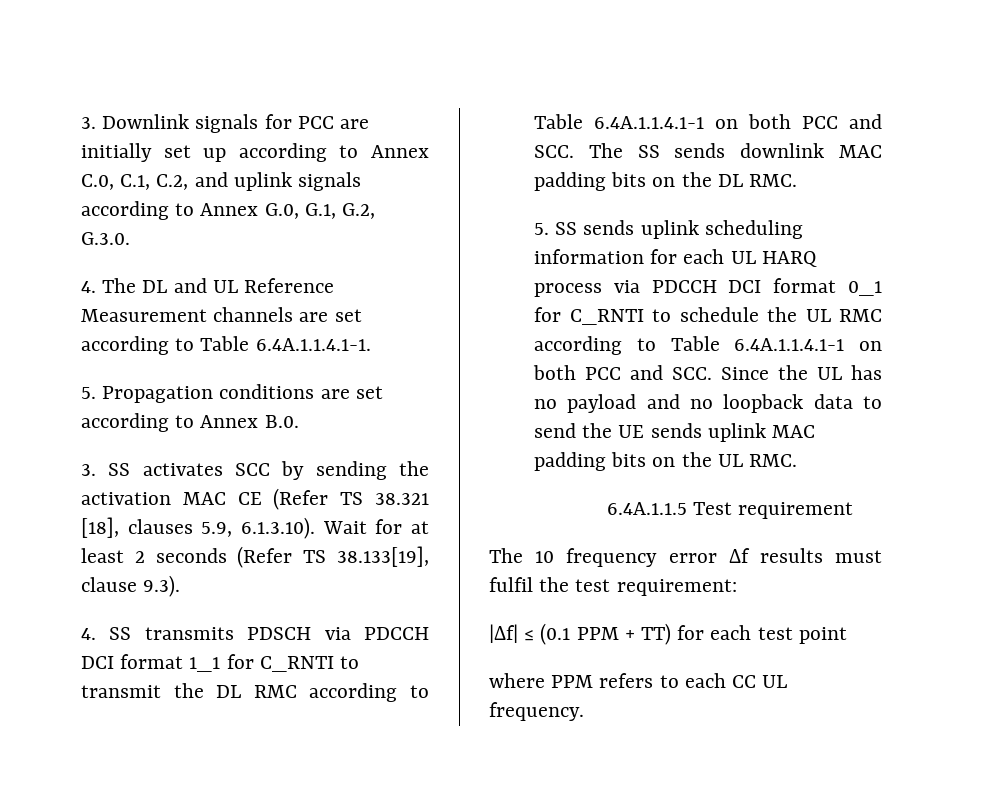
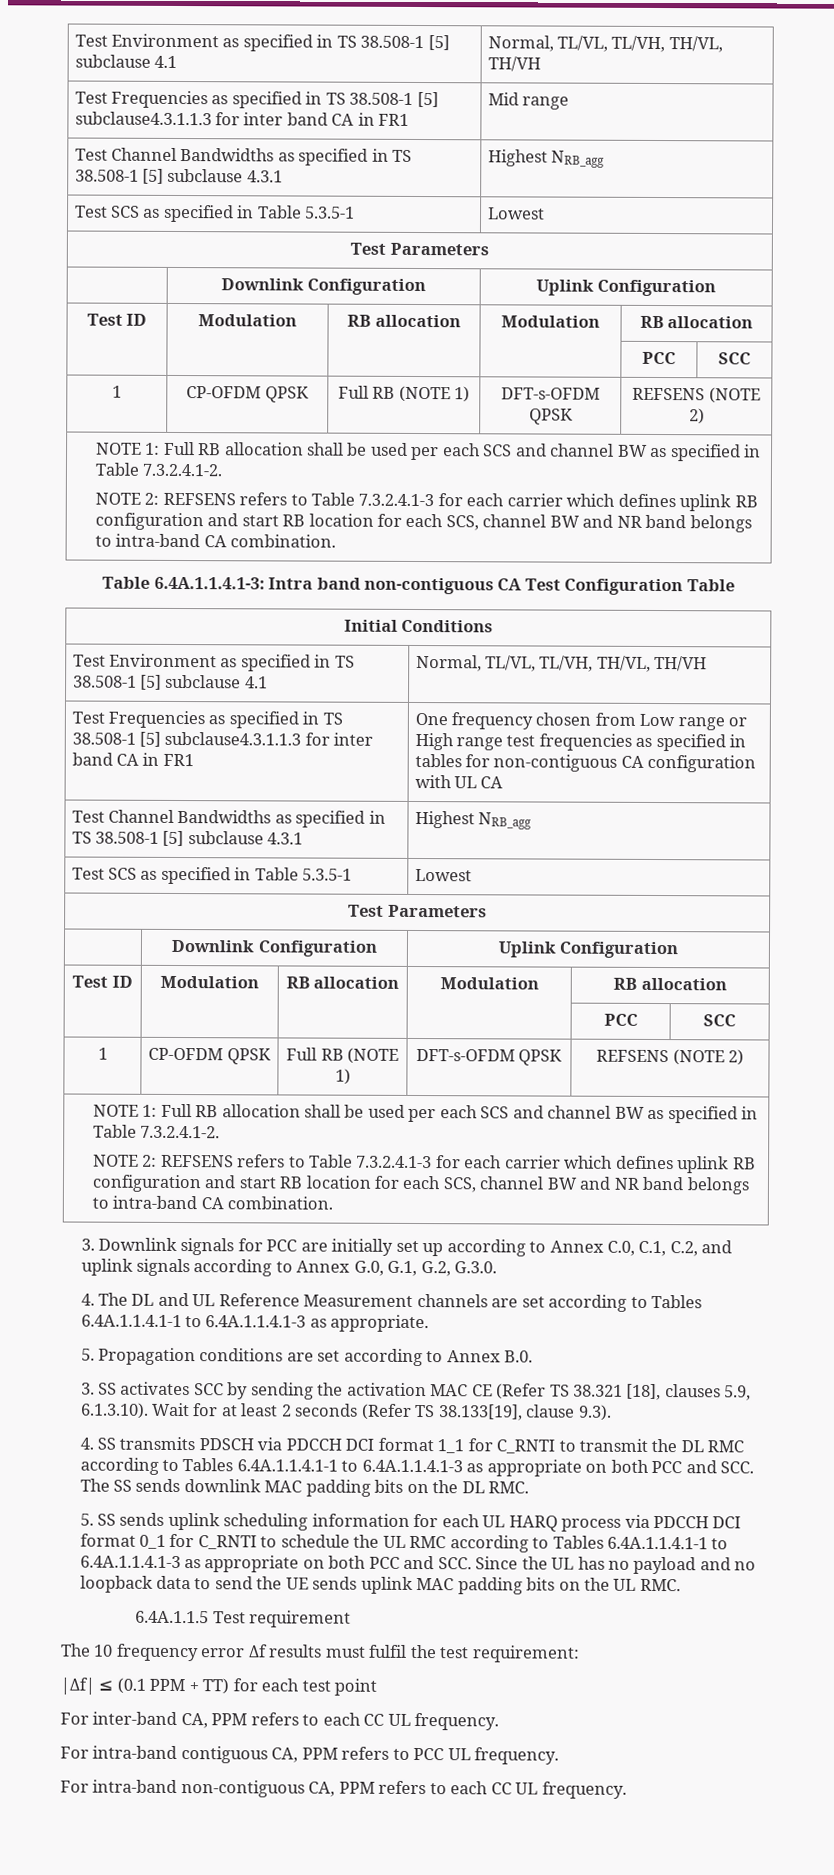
(81, 123) none -> [74,33,450,52] [74,54,177,68] [487,35,723,53] [487,56,541,72] [74,90,439,109] [74,111,410,126] [487,92,569,110] [74,147,413,166] [74,168,283,184] [487,149,605,168] [74,204,356,223] [487,207,545,220] [350,242,489,256] [220,278,427,296] [535,279,717,297] [86,313,148,326] [198,314,297,327] [347,314,461,328] [501,315,600,328] [639,315,754,329] [642,351,676,365] [718,352,751,365] [112,385,122,398] [186,386,309,403] [337,385,471,403] [501,387,600,400] [528,408,573,425] [632,387,761,404] [688,408,705,425] [95,441,762,462] [94,462,223,477] [94,492,758,512] [94,512,752,533] [94,533,337,548] [102,576,735,596] [343,619,494,633] [72,653,355,672] [72,674,268,690] [415,654,708,672] [71,710,343,729] [71,731,374,747] [71,752,194,767] [414,712,748,731] [414,732,747,752] [414,753,757,773] [414,774,504,789] [71,809,386,828] [71,830,304,847] [414,810,532,830] [71,866,353,885] [414,868,472,882] [348,904,487,918] [171,939,377,957] [497,941,679,959] [72,975,133,988] [160,975,259,989] [285,976,400,989] [439,977,539,990] [613,977,727,991] [603,1013,638,1026] [703,1014,736,1027] [97,1047,108,1060] [148,1047,271,1065] [286,1047,399,1064] [334,1068,351,1085] [415,1048,563,1066] [596,1049,744,1066] [92,1103,759,1124] [92,1124,221,1139] [92,1154,756,1174] [91,1174,749,1195] [91,1195,334,1210] Test Environment as specified in TS 38.508-1 [5] subclause 4.1 | Normal, TL/VL, TL/VH, TH/VL, TH/VH // Test Frequencies as specified in TS 38.508-1 [5] subclause4.3.1.1.3 for inter band CA in FR1 | Mid range // Test Channel Bandwidths as specified in TS 38.508-1 [5] subclause 4.3.1 | Highest NRB_agg // Test SCS as specified in Table 5.3.5-1 | Lowest // Test Parameters // | Downlink Configuration | Uplink Configuration // Test ID | Modulation | RB allocation | Modulation | RB allocation // | | | | PCC | SCC // 1 | CP-OFDM QPSK | Full RB (NOTE 1) | DFT-s-OFDM QPSK | REFSENS (NOTE 2) // NOTE 1: Full RB allocation shall be used per each SCS and channel BW as specified in Table 7.3.2.4.1-2. // NOTE 2: REFSENS refers to Table 7.3.2.4.1-3 for each carrier which defines uplink RB configuration and start RB location for each SCS, channel BW and NR band belongs to intra-band CA combination. // Table 6.4A.1.1.4.1-3: Intra band non-contiguous CA Test Configuration Table // Initial Conditions // Test Environment as specified in TS 38.508-1 [5] subclause 4.1 | Normal, TL/VL, TL/VH, TH/VL, TH/VH // Test Frequencies as specified in TS 38.508-1 [5] subclause4.3.1.1.3 for inter band CA in FR1 | One frequency chosen from Low range or High range test frequencies as specified in tables for non-contiguous CA configuration with UL CA // Test Channel Bandwidths as specified in TS 38.508-1 [5] subclause 4.3.1 | Highest NRB_agg // Test SCS as specified in Table 5.3.5-1 | Lowest // Test Parameters // | Downlink Configuration | Uplink Configuration // Test ID | Modulation | RB allocation | Modulation | RB allocation // | | | | PCC | SCC // 1 | CP-OFDM QPSK | Full RB (NOTE 1) | DFT-s-OFDM QPSK | REFSENS (NOTE 2) // NOTE 1: Full RB allocation shall be used per each SCS and channel BW as specified in Table 7.3.2.4.1-2. // NOTE 2: REFSENS refers to Table 7.3.2.4.1-3 for each carrier which defines uplink RB configuration and start RB location for each SCS, channel BW and NR band belongs to intra-band CA combination. //
[200,336,371,351] Table 6.4A.1.1.4.1-1. -> [650,1294,702,1309] [80,1314,430,1333] Tables 6.4A.1.1.4.1-1 to 6.4A.1.1.4.1-3 as appropriate.
[534,114,705,129] Table 6.4A.1.1.4.1-1 -> [182,1458,582,1477] Tables 6.4A.1.1.4.1-1 to 6.4A.1.1.4.1-3 as appropriate
[670,336,845,351] Table 6.4A.1.1.4.1-1 -> [552,1535,729,1550] [79,1555,300,1573] Tables 6.4A.1.1.4.1-1 to 6.4A.1.1.4.1-3 as appropriate
[489,673,788,688] [489,702,584,721] where PPM refers to each CC UL frequency. -> [60,1711,500,1731] [60,1745,560,1765] [60,1779,627,1799] For inter-band CA, PPM refers to each CC UL frequency. // For intra-band contiguous CA, PPM refers to PCC UL frequency. // For intra-band non-contiguous CA, PPM refers to each CC UL frequency.

